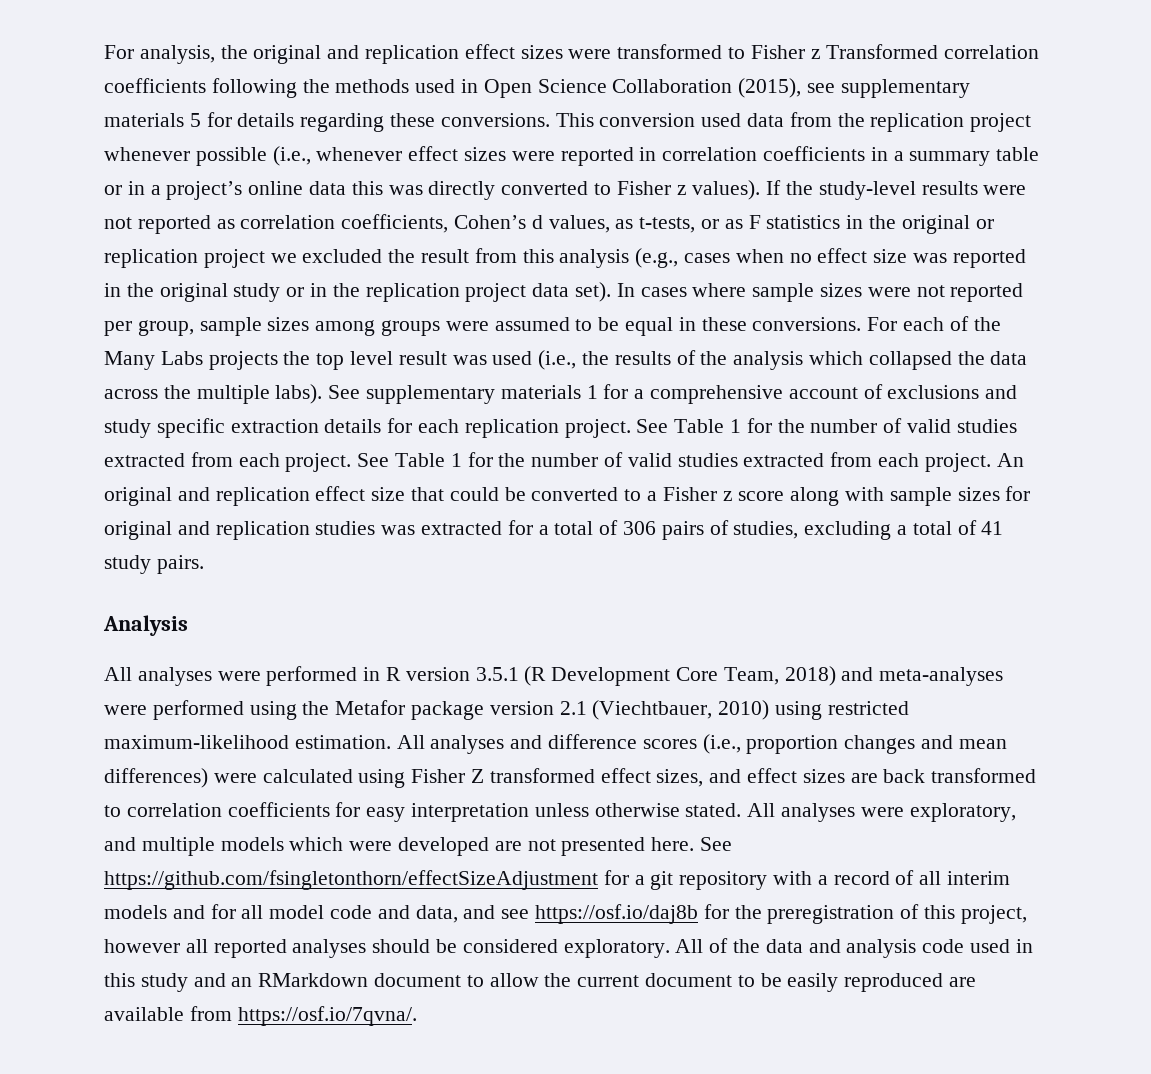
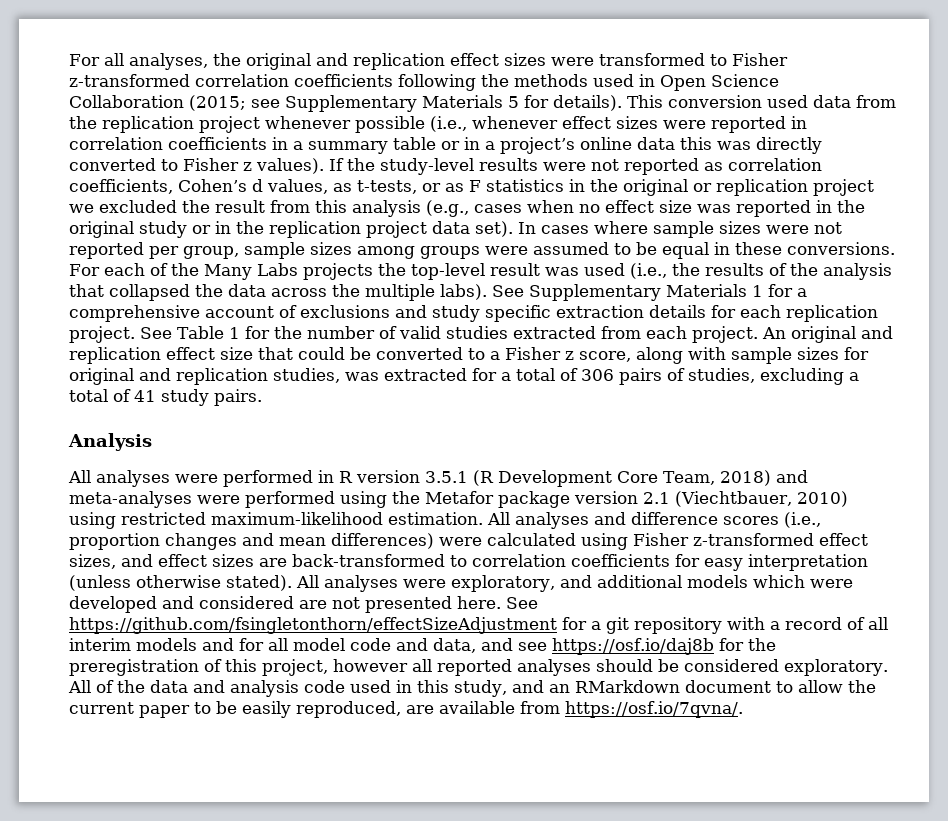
[104,45,215,64] For analysis, -> [69,53,208,70] For all analyses,
[810,44,939,59] z Transformed -> [69,74,190,87] z-transformed
[738,78,970,98] [104,112,550,132] (2015), see supplementary materials 5 for details regarding these conversions. -> [189,95,622,112] (2015; see Supplementary Materials 5 for details).
[316,351,394,370] top level -> [410,263,485,280] top-level
[809,351,864,365] which -> [69,284,104,297] that
[366,385,581,404] supplementary materials -> [529,284,747,301] Supplementary Materials
[357,452,991,472] See Table 1 for the number of valid studies extracted from each project. -> (758, 334) none
[738,491,785,501] score -> [579,351,631,362] score,
[315,521,376,535] studies -> [273,368,340,383] studies,
[471,768,595,783] Z transformed -> [693,533,814,546] z-transformed
[883,768,1037,783] back transformed -> [292,554,445,567] back-transformed
[534,803,742,817] unless otherwise stated. -> [69,575,292,591] (unless otherwise stated).
[141,837,215,856] multiple -> [596,575,682,588] additional
(490, 846) none -> [162,596,294,609] and considered
[140,973,188,992] study -> [454,680,507,697] study,
[645,973,733,987] document -> [139,705,190,718] paper
[844,973,944,992] reproduced -> [296,701,401,718] reproduced,

